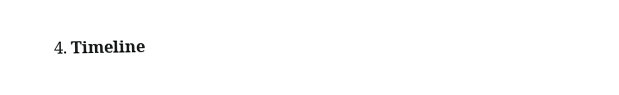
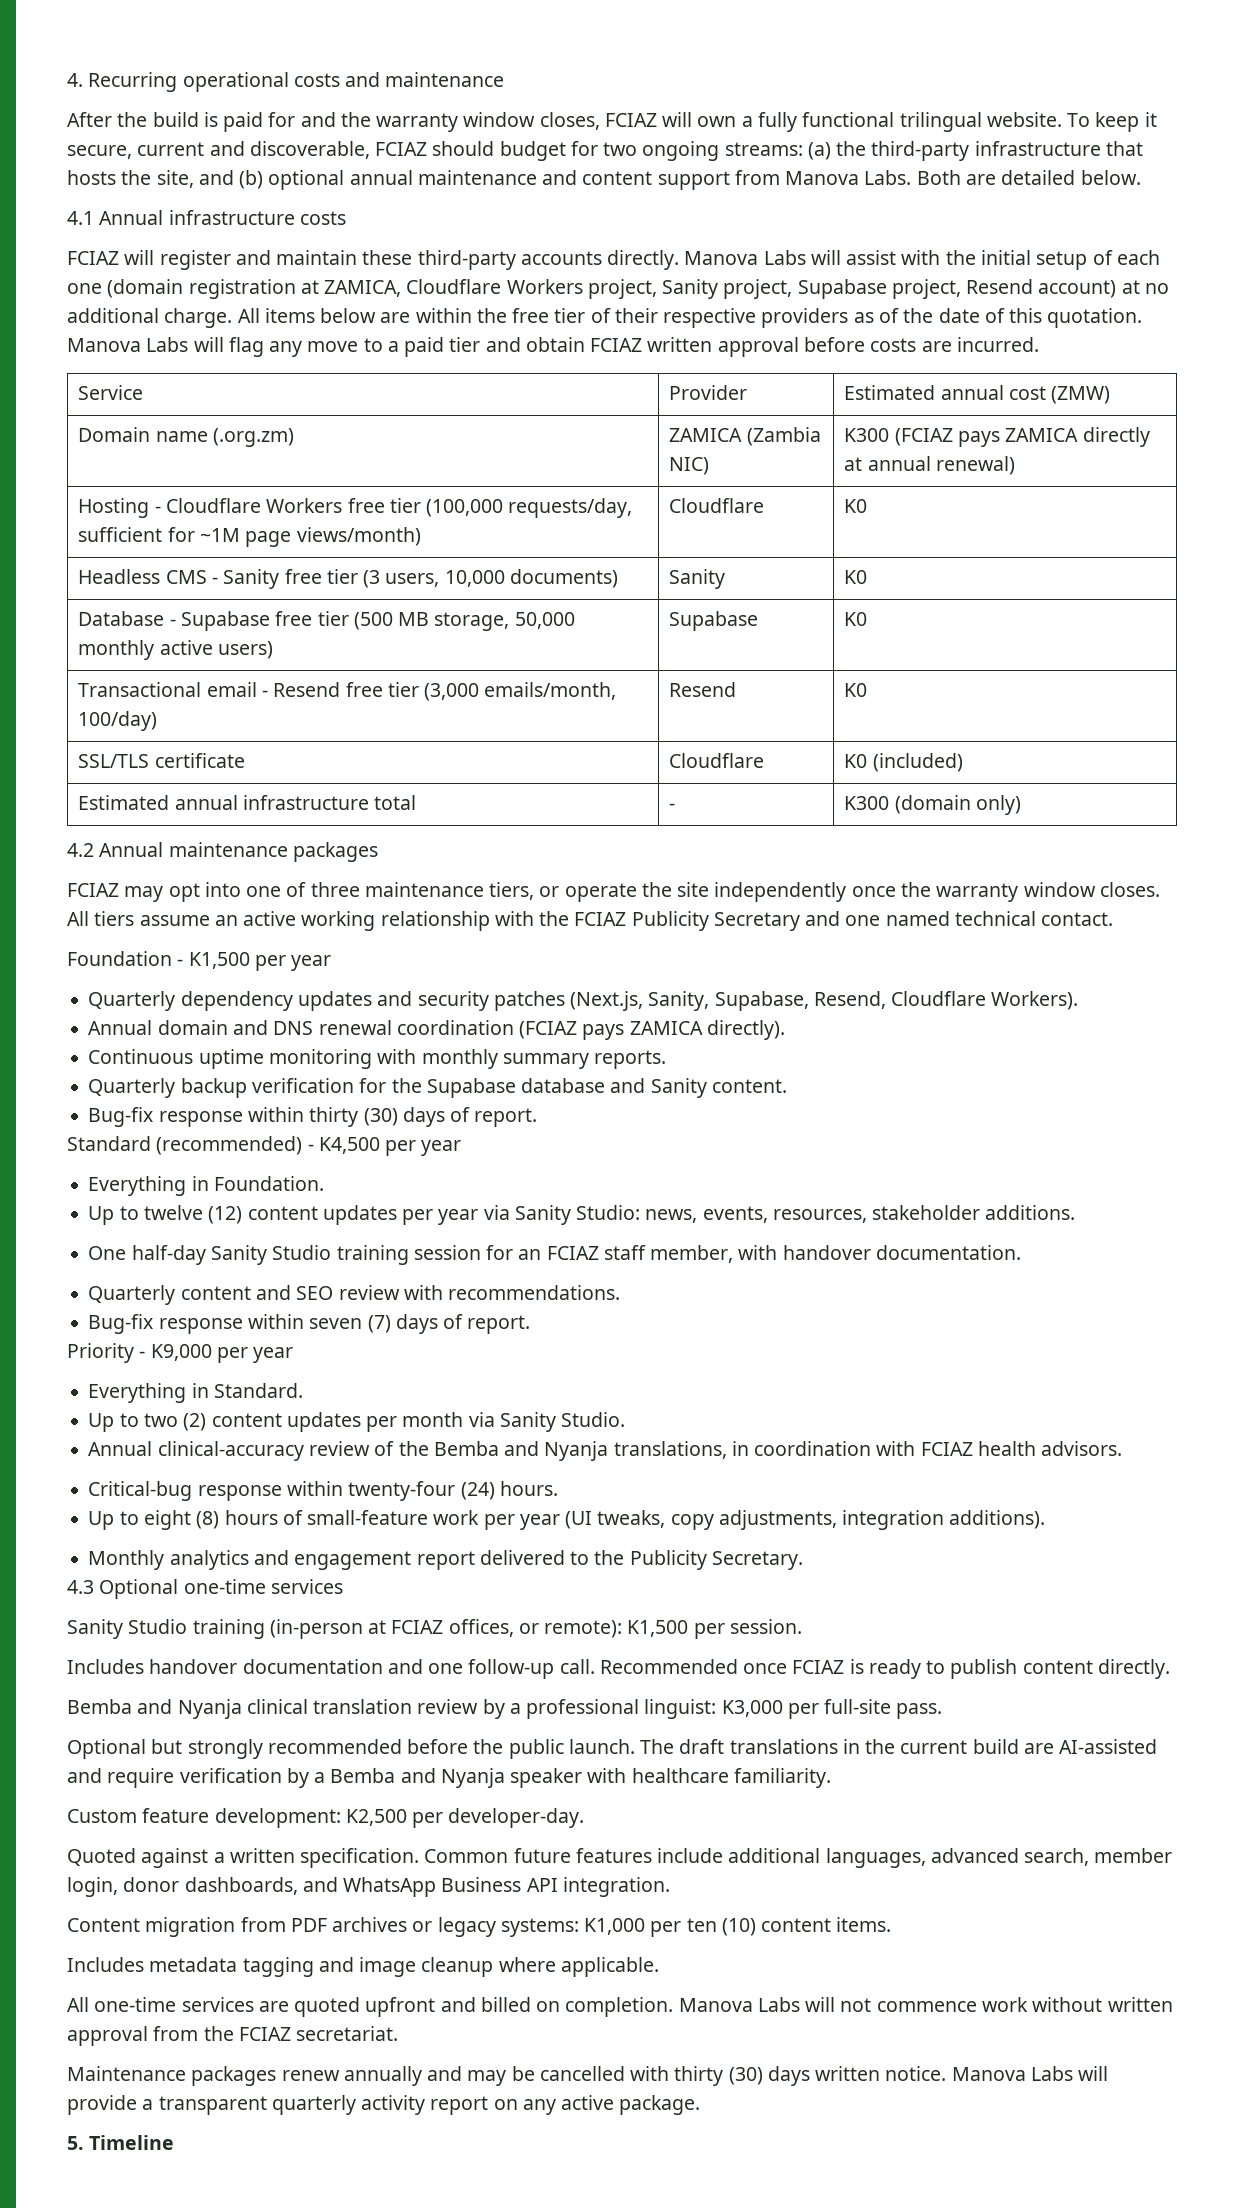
(68, 47) none -> [88,72,505,92] [67,112,1157,132] [67,141,1143,161] [67,170,1141,190] [67,210,346,225] [67,250,1160,270] [67,279,1169,299] [67,308,1143,328] [67,337,1039,357] [78,385,144,400] [669,385,748,400] [844,385,1111,404] [78,427,294,447] [669,427,821,446] [669,457,710,475] [844,427,1150,447] [844,456,1015,475] [78,498,633,518] [78,527,421,547] [669,498,765,513] [844,499,868,513] [78,569,618,589] [669,569,726,589] [844,570,868,584] [78,611,575,631] [78,640,273,660] [669,611,759,631] [844,612,868,626] [78,682,617,701] [78,711,158,731] [669,682,737,697] [844,683,868,697] [78,753,245,768] [669,753,765,768] [844,753,963,772] [78,795,417,810] [669,803,676,810] [844,795,1021,815] [67,842,378,862] [67,882,1160,902] [67,911,1114,931] [67,951,332,971] [88,991,1079,1011] [88,1020,785,1040] [88,1049,667,1069] [88,1078,787,1098] [88,1107,538,1127] [67,1136,462,1156] [88,1176,324,1196] [88,1205,1076,1225] [88,1245,1021,1265] [88,1285,621,1305] [88,1314,531,1334] [67,1343,294,1363] [88,1383,303,1403] [88,1412,626,1432] [88,1441,1123,1461] [88,1481,558,1501] [88,1510,1046,1530] [88,1550,803,1570] [67,1579,343,1599] [67,1619,802,1639] [67,1659,1170,1679] [67,1699,943,1719] [67,1739,1158,1759] [67,1768,831,1788] [67,1808,585,1828] [67,1848,1173,1868] [67,1877,670,1897] [67,1917,892,1937] [67,1957,659,1977] [67,1997,1173,2017] [67,2026,399,2046] [67,2066,1109,2086] [67,2095,701,2115] [67,2136,84,2150] Recurring operational costs and maintenance // After the build is paid for and the warranty window closes, FCIAZ will own a fully functional trilingual website. To keep it secure, current and discoverable, FCIAZ should budget for two ongoing streams: (a) the third-party infrastructure that hosts the site, and (b) optional annual maintenance and content support from Manova Labs. Both are detailed below. // 4.1 Annual infrastructure costs // FCIAZ will register and maintain these third-party accounts directly. Manova Labs will assist with the initial setup of each one (domain registration at ZAMICA, Cloudflare Workers project, Sanity project, Supabase project, Resend account) at no additional charge. All items below are within the free tier of their respective providers as of the date of this quotation. Manova Labs will flag any move to a paid tier and obtain FCIAZ written approval before costs are incurred. // Service | Provider | Estimated annual cost (ZMW) // Domain name (.org.zm) | ZAMICA (Zambia NIC) | K300 (FCIAZ pays ZAMICA directly at annual renewal) // Hosting - Cloudflare Workers free tier (100,000 requests/day, sufficient for ~1M page views/month) | Cloudflare | K0 // Headless CMS - Sanity free tier (3 users, 10,000 documents) | Sanity | K0 // Database - Supabase free tier (500 MB storage, 50,000 monthly active users) | Supabase | K0 // Transactional email - Resend free tier (3,000 emails/month, 100/day) | Resend | K0 // SSL/TLS certificate | Cloudflare | K0 (included) // Estimated annual infrastructure total | - | K300 (domain only) // 4.2 Annual maintenance packages // FCIAZ may opt into one of three maintenance tiers, or operate the site independently once the warranty window closes. All tiers assume an active working relationship with the FCIAZ Publicity Secretary and one named technical contact. // Foundation - K1,500 per year // Quarterly dependency updates and security patches (Next.js, Sanity, Supabase, Resend, Cloudflare Workers). // Annual domain and DNS renewal coordination (FCIAZ pays ZAMICA directly). // Continuous uptime monitoring with monthly summary reports. // Quarterly backup verification for the Supabase database and Sanity content. // Bug-fix response within thirty (30) days of report. // Standard (recommended) - K4,500 per year // Everything in Foundation. // Up to twelve (12) content updates per year via Sanity Studio: news, events, resources, stakeholder additions. // One half-day Sanity Studio training session for an FCIAZ staff member, with handover documentation. // Quarterly content and SEO review with recommendations. // Bug-fix response within seven (7) days of report. // Priority - K9,000 per year // Everything in Standard. // Up to two (2) content updates per month via Sanity Studio. // Annual clinical-accuracy review of the Bemba and Nyanja translations, in coordination with FCIAZ health advisors. // Critical-bug response within twenty-four (24) hours. // Up to eight (8) hours of small-feature work per year (UI tweaks, copy adjustments, integration additions). // Monthly analytics and engagement report delivered to the Publicity Secretary. // 4.3 Optional one-time services // Sanity Studio training (in-person at FCIAZ offices, or remote): K1,500 per session. // Includes handover documentation and one follow-up call. Recommended once FCIAZ is ready to publish content directly. // Bemba and Nyanja clinical translation review by a professional linguist: K3,000 per full-site pass. // Optional but strongly recommended before the public launch. The draft translations in the current build are AI-assisted and require verification by a Bemba and Nyanja speaker with healthcare familiarity. // Custom feature development: K2,500 per developer-day. // Quoted against a written specification. Common future features include additional languages, advanced search, member login, donor dashboards, and WhatsApp Business API integration. // Content migration from PDF archives or legacy systems: K1,000 per ten (10) content items. // Includes metadata tagging and image cleanup where applicable. // All one-time services are quoted upfront and billed on completion. Manova Labs will not commence work without written approval from the FCIAZ secretariat. // Maintenance packages renew annually and may be cancelled with thirty (30) days written notice. Manova Labs will provide a transparent quarterly activity report on any active package. // 5.

